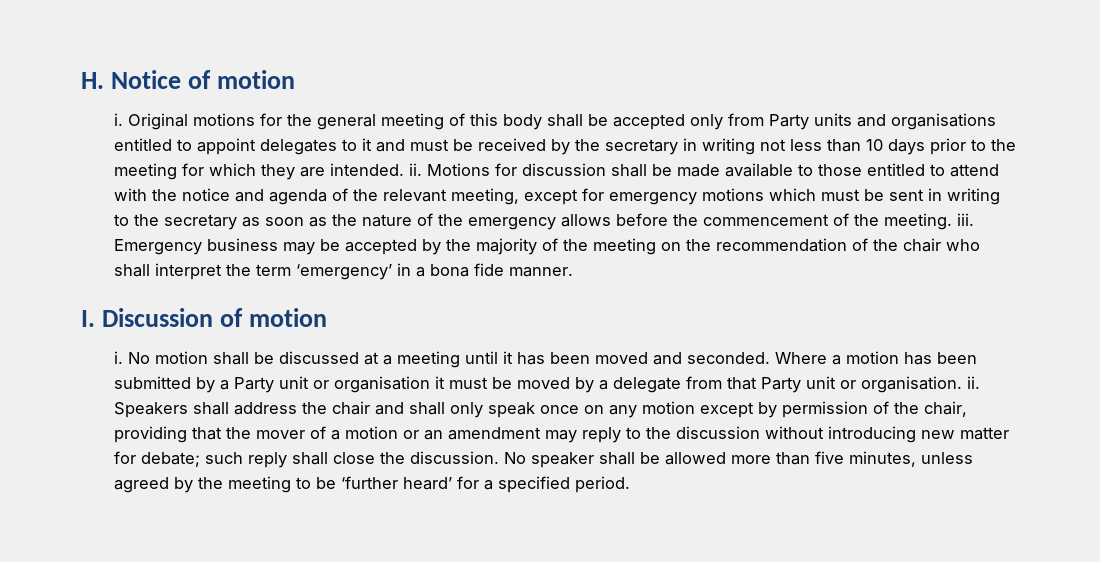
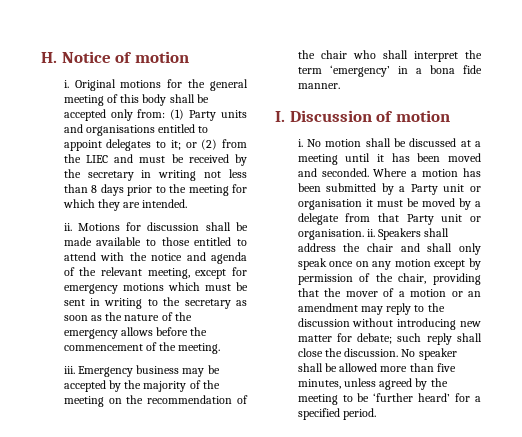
[727,113,764,126] from -> [137,109,185,120] from: (1)
[361,138,372,151] it -> [170,139,247,150] [63,154,108,163] it; or (2) from the LIEC
[865,139,883,151] 10 -> [91,185,98,193] 8
(404, 169) none -> (188, 203) //
(952, 221) none -> (221, 348) //

